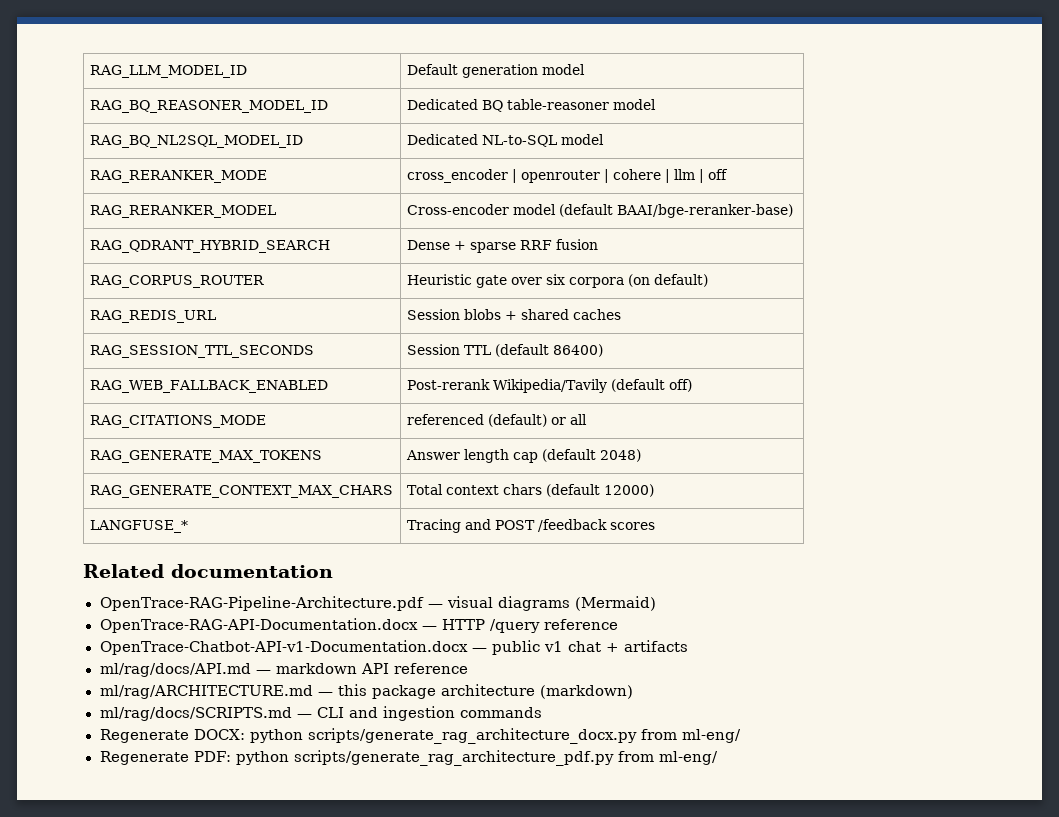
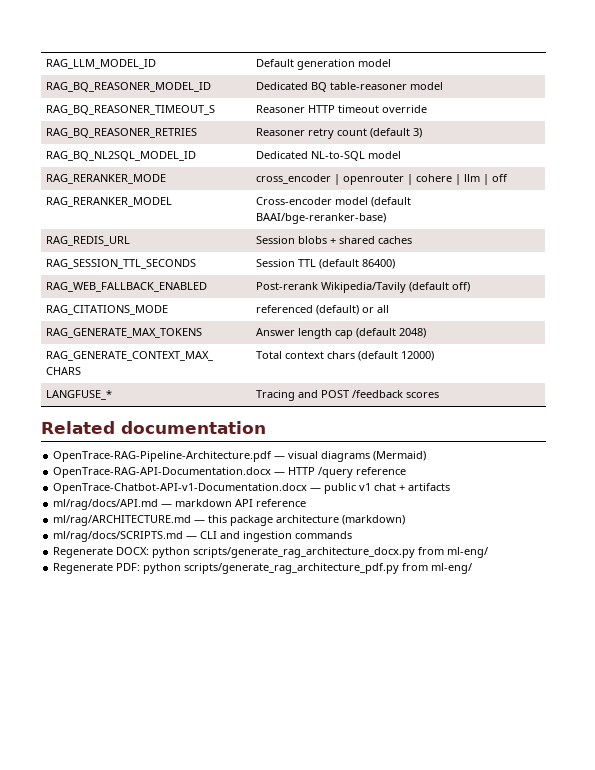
(656, 104) none -> [46,105,216,115] [256,105,428,113] [46,128,198,138] [256,128,423,139] // RAG_BQ_REASONER_TIMEOUT_S | Reasoner HTTP timeout override // RAG_BQ_REASONER_RETRIES | Reasoner retry count (default 3)
[89,240,330,253] [406,239,598,253] [89,275,264,288] [406,274,708,288] // RAG_QDRANT_HYBRID_SEARCH | Dense + sparse RRF fusion // RAG_CORPUS_ROUTER | Heuristic gate over six corpora (on default) -> (387, 218) none

